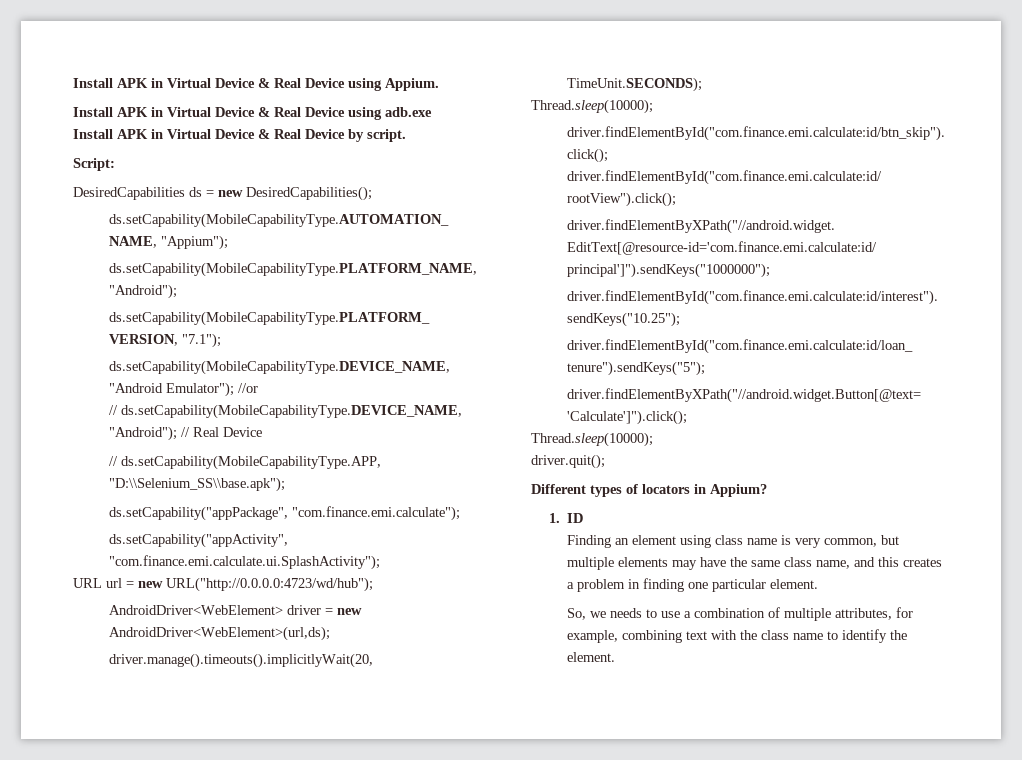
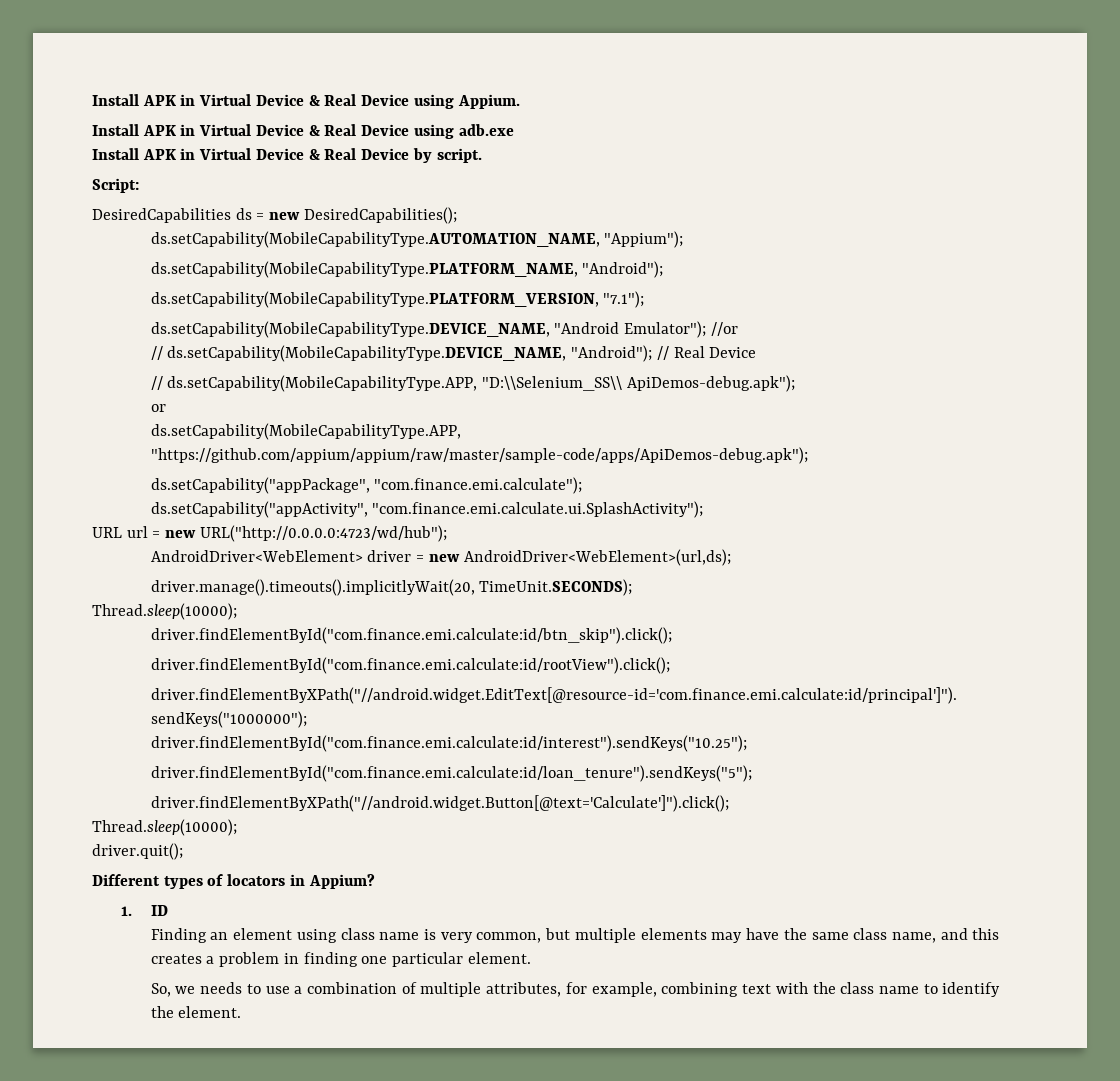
[109,477,286,492] "D:\\Selenium_SS\\base.apk"); -> [482,375,795,392] [150,404,166,412] [150,423,461,440] [150,447,808,464] "D:\\Selenium_SS\\ ApiDemos-debug.apk"); // or // ds.setCapability(MobileCapabilityType.APP, "https://github.com/appium/appium/raw/master/sample-code/apps/ApiDemos-debug.apk");

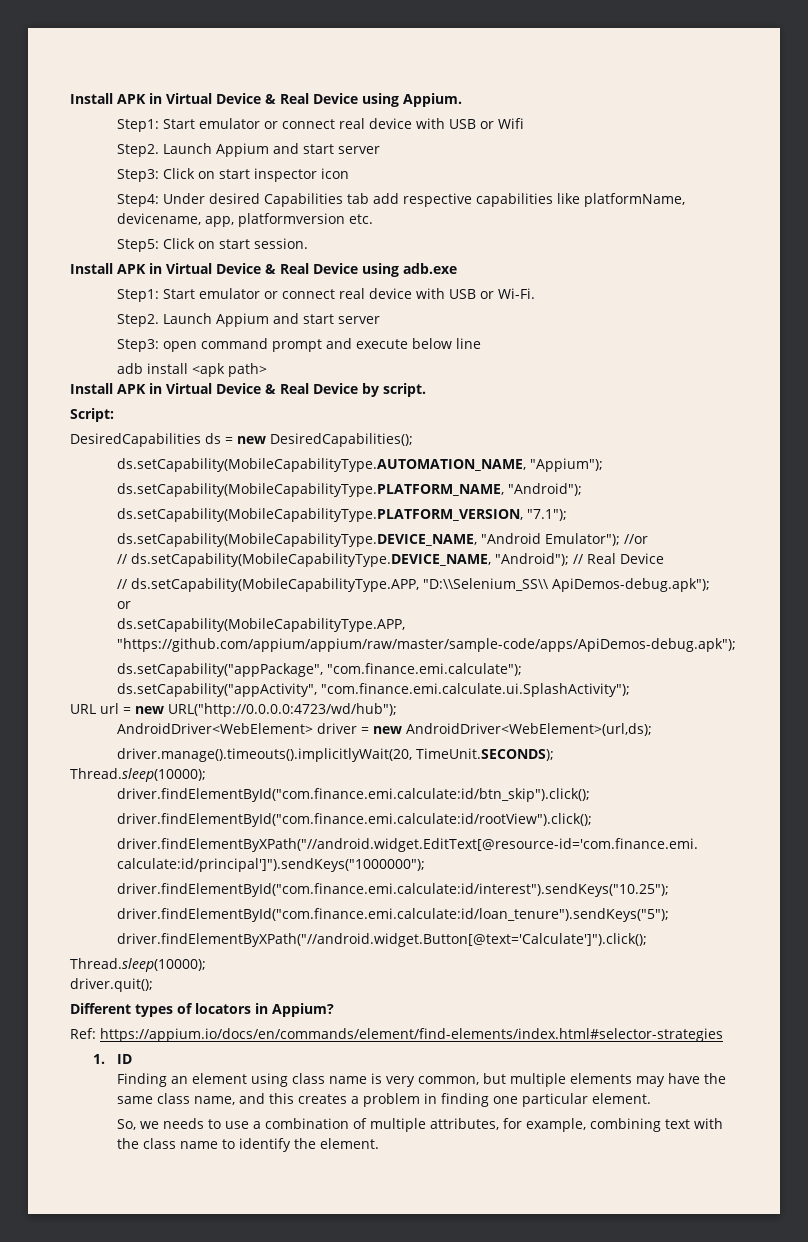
(520, 101) none -> [116,118,524,132] [116,143,380,157] [116,168,349,182] [116,193,685,207] [116,213,373,227] [116,238,308,252] // Step1: Start emulator or connect real device with USB or Wifi // Step2. Launch Appium and start server // Step3: Click on start inspector icon // Step4: Under desired Capabilities tab add respective capabilities like platformName, devicename, app, platformversion etc. // Step5: Click on start session.
(514, 130) none -> [116,288,535,302] [116,313,380,327] [116,338,481,352] [116,363,267,377] // Step1: Start emulator or connect real device with USB or Wi-Fi. // Step2. Launch Appium and start server // Step3: open command prompt and execute below line // adb install <apk path>
(375, 881) none -> [70,1028,723,1042] // Ref: https://appium.io/docs/en/commands/element/find-elements/index.html#selector-strategies

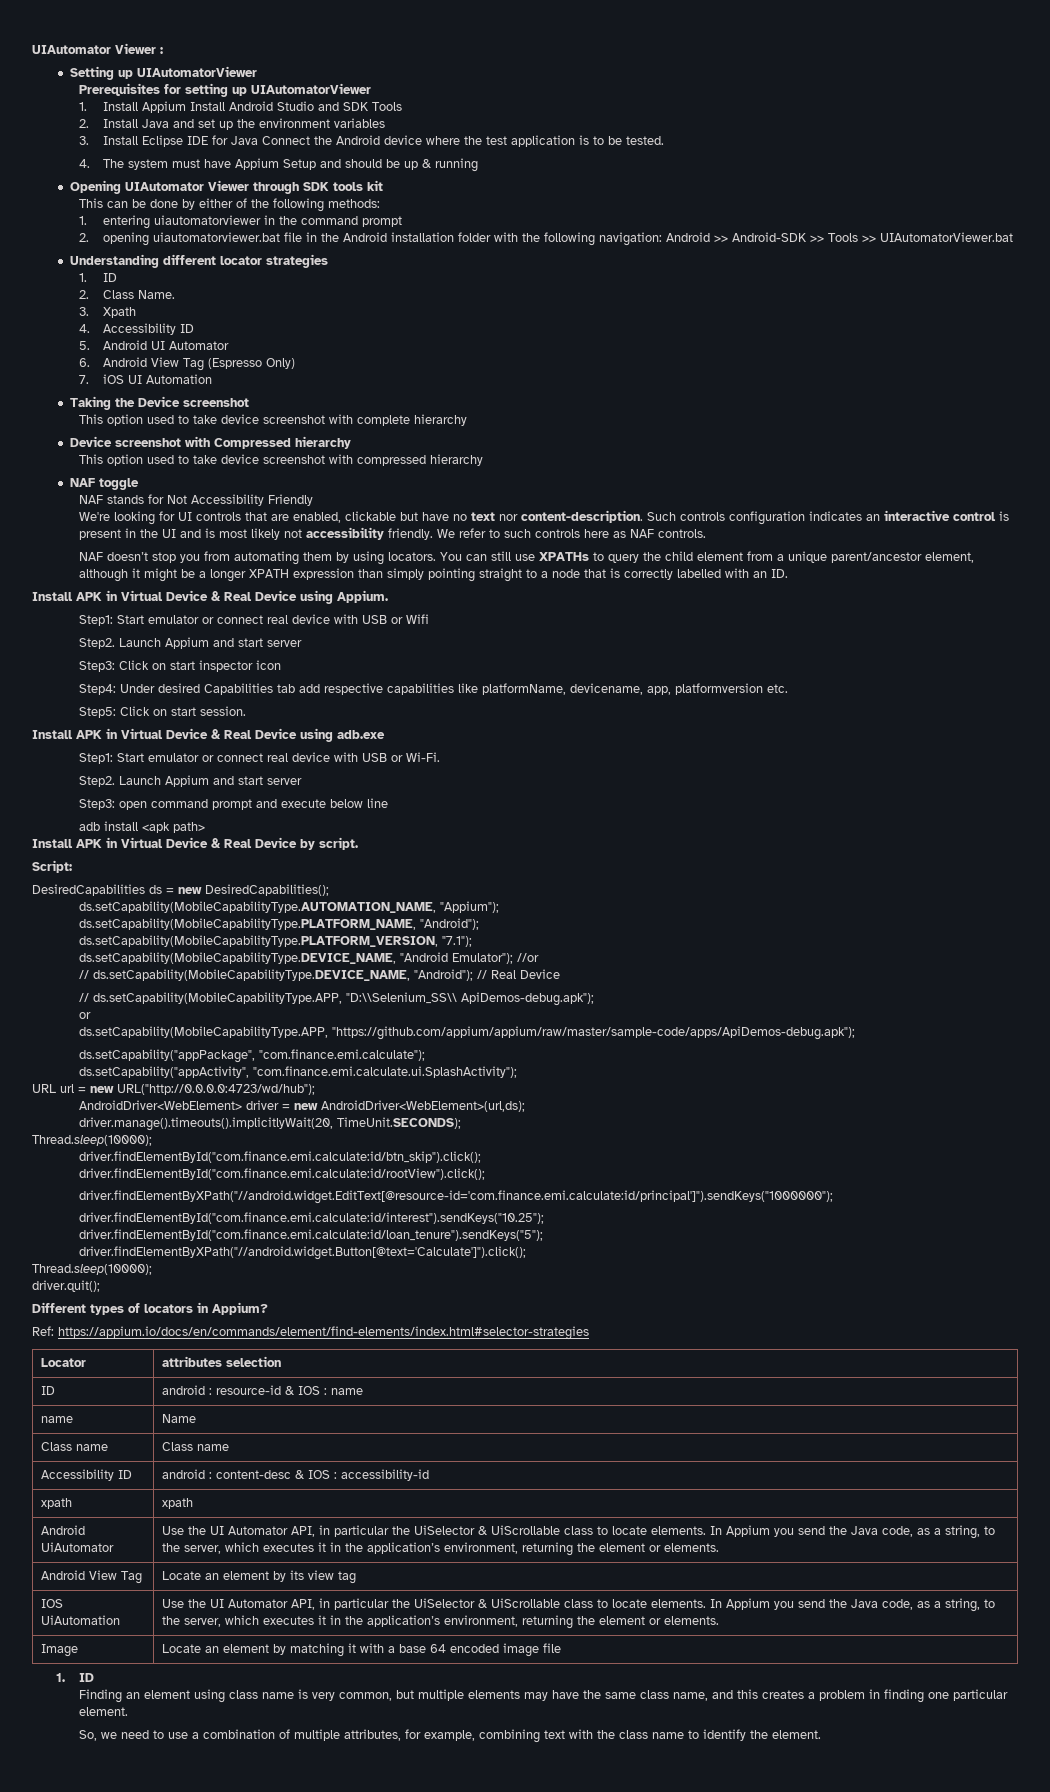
(70, 98) none -> [32,43,163,54] [69,66,257,80] [79,83,372,97] [79,101,402,113] [79,118,385,130] [79,135,664,147] [79,158,478,172] [69,180,383,194] [79,198,381,212] [79,215,402,229] [79,232,1013,246] [69,254,328,268] [79,273,117,282] [79,290,175,299] [79,307,136,318] [79,323,194,335] [79,340,229,350] [79,357,295,371] [79,374,212,384] [69,396,249,410] [79,414,468,426] [69,436,351,449] [79,454,484,466] [69,478,139,490] [79,494,314,506] [79,510,1010,525] [79,527,707,540] [79,551,975,565] [79,568,789,582] UIAutomator Viewer : // Setting up UIAutomatorViewer // Prerequisites for setting up UIAutomatorViewer // 1. Install Appium Install Android Studio and SDK Tools // 2. Install Java and set up the environment variables // 3. Install Eclipse IDE for Java Connect the Android device where the test application is to be tested. // 4. The system must have Appium Setup and should be up & running // Opening UIAutomator Viewer through SDK tools kit // This can be done by either of the following methods: // 1. entering uiautomatorviewer in the command prompt // 2. opening uiautomatorviewer.bat file in the Android installation folder with the following navigation: Android >> Android-SDK >> Tools >> UIAutomatorViewer.bat // Understanding different locator strategies // 1. ID // 2. Class Name. // 3. Xpath // 4. Accessibility ID // 5. Android UI Automator // 6. Android View Tag (Espresso Only) // 7. iOS UI Automation // Taking the Device screenshot // This option used to take device screenshot with complete hierarchy // Device screenshot with Compressed hierarchy // This option used to take device screenshot with compressed hierarchy // NAF toggle // NAF stands for Not Accessibility Friendly // We're looking for UI controls that are enabled, clickable but have no text nor content-description. Such controls configuration indicates an interactive control is present in the UI and is most likely not accessibility friendly. We refer to such controls here as NAF controls. // NAF doesn’t stop you from automating them by using locators. You can still use XPATHs to query the child element from a unique parent/ancestor element, although it might be a longer XPATH expression than simply pointing straight to a node that is correctly labelled with an ID. //
(723, 1035) none -> [41,1358,87,1367] [162,1356,282,1367] [41,1386,56,1395] [162,1385,364,1395] [41,1416,74,1423] [162,1414,197,1423] [41,1442,109,1451] [162,1442,230,1451] [41,1469,133,1481] [162,1469,430,1481] [41,1498,73,1509] [162,1498,194,1509] [41,1525,86,1535] [41,1542,115,1552] [162,1525,996,1539] [162,1542,720,1556] [41,1570,143,1584] [162,1570,357,1584] [41,1599,64,1608] [41,1615,121,1625] [162,1598,996,1612] [162,1615,720,1629] [41,1644,79,1657] [162,1643,562,1657] // Locator | attributes selection // ID | android : resource-id & IOS : name // name | Name // Class name | Class name // Accessibility ID | android : content-desc & IOS : accessibility-id // xpath | xpath // Android UiAutomator | Use the UI Automator API, in particular the UiSelector & UiScrollable class to locate elements. In Appium you send the Java code, as a string, to the server, which executes it in the application’s environment, returning the element or elements. // Android View Tag | Locate an element by its view tag // IOS UiAutomation | Use the UI Automator API, in particular the UiSelector & UiScrollable class to locate elements. In Appium you send the Java code, as a string, to the server, which executes it in the application’s environment, returning the element or elements. // Image | Locate an element by matching it with a base 64 encoded image file
[162,1118,204,1129] needs -> [121,1730,150,1739] need

